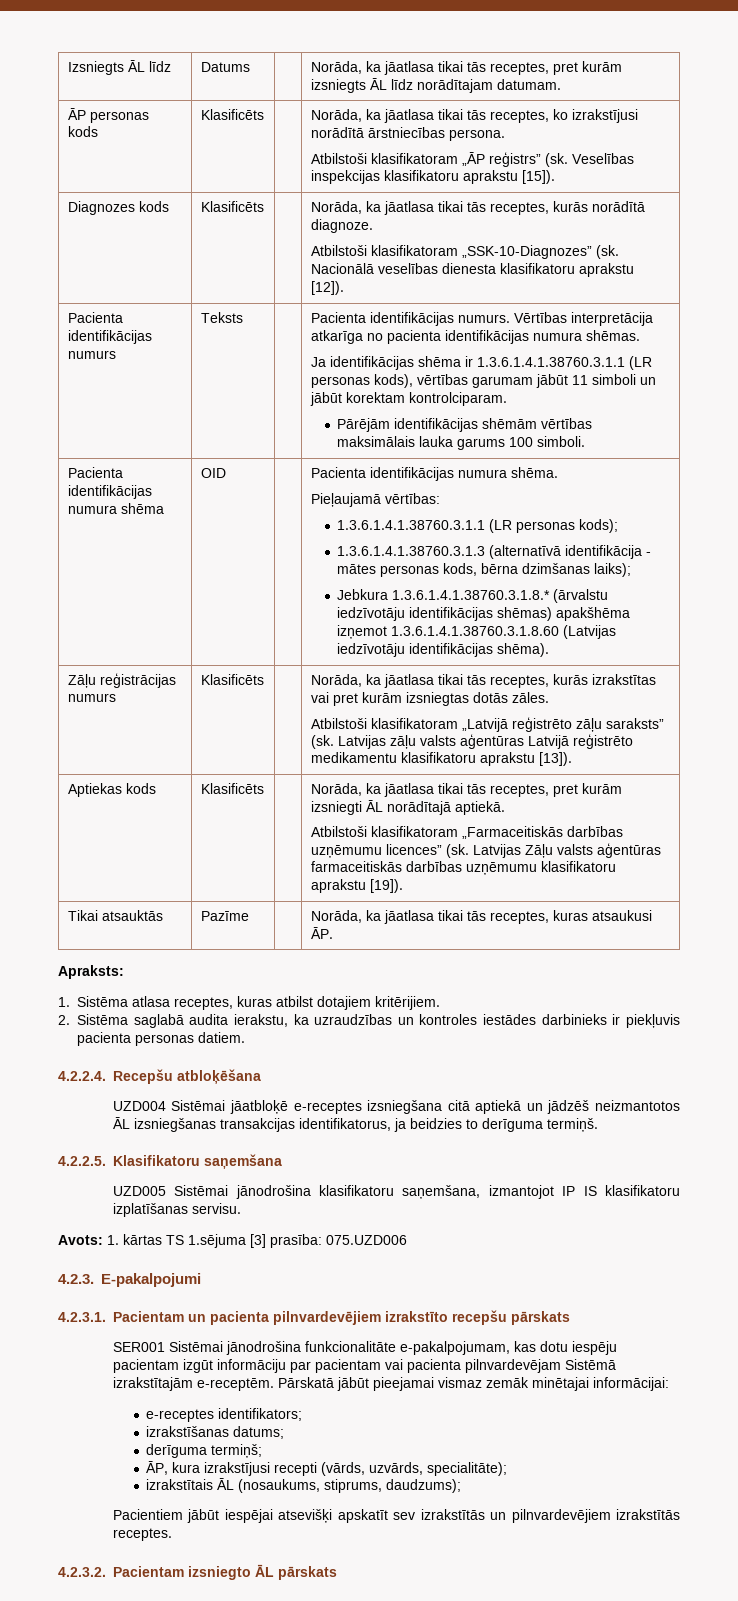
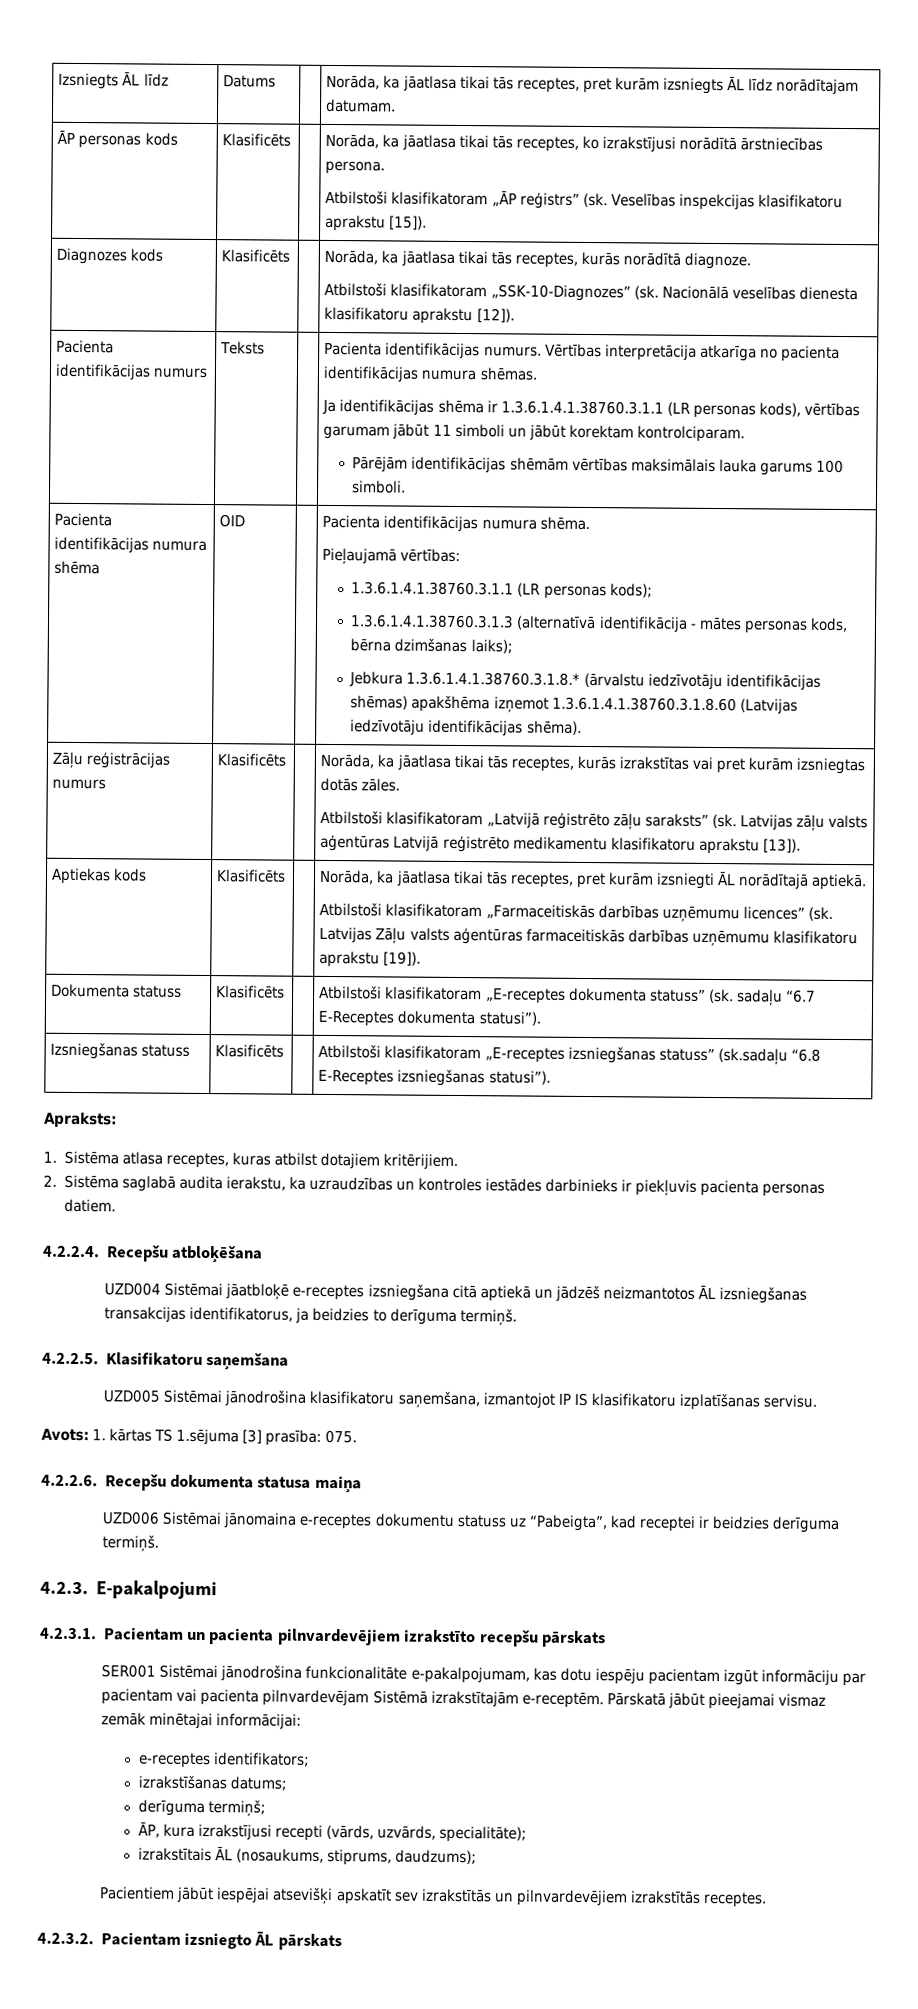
[67,910,163,921] [200,911,249,921] [310,910,652,924] [310,927,333,939] Tikai atsauktās | Pazīme | | Norāda, ka jāatlasa tikai tās receptes, kuras atsaukusi ĀP. -> [51,983,183,998] [216,985,286,999] [319,985,816,1006] [318,1010,541,1027] [50,1042,191,1060] [215,1044,285,1058] [318,1044,821,1065] [318,1069,551,1087] Dokumenta statuss | Klasificēts | | Atbilstoši klasifikatoram „E-receptes dokumenta statuss” (sk. sadaļu “6.7 E-Receptes dokumenta statusi”). // Izsniegšanas statuss | Klasificēts | | Atbilstoši klasifikatoram „E-receptes izsniegšanas statuss” (sk.sadaļu “6.8 E-Receptes izsniegšanas statusi”).
[326,1235,407,1245] 075.UZD006 -> [325,1429,358,1444] [41,1473,362,1493] [102,1511,839,1533] [102,1535,160,1552] 075. // 4.2.2.6. Recepšu dokumenta statusa maiņa // UZD006 Sistēmai jānomaina e-receptes dokumentu statuss uz “Pabeigta”, kad receptei ir beidzies derīguma termiņš.

